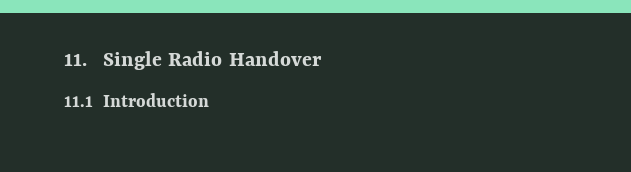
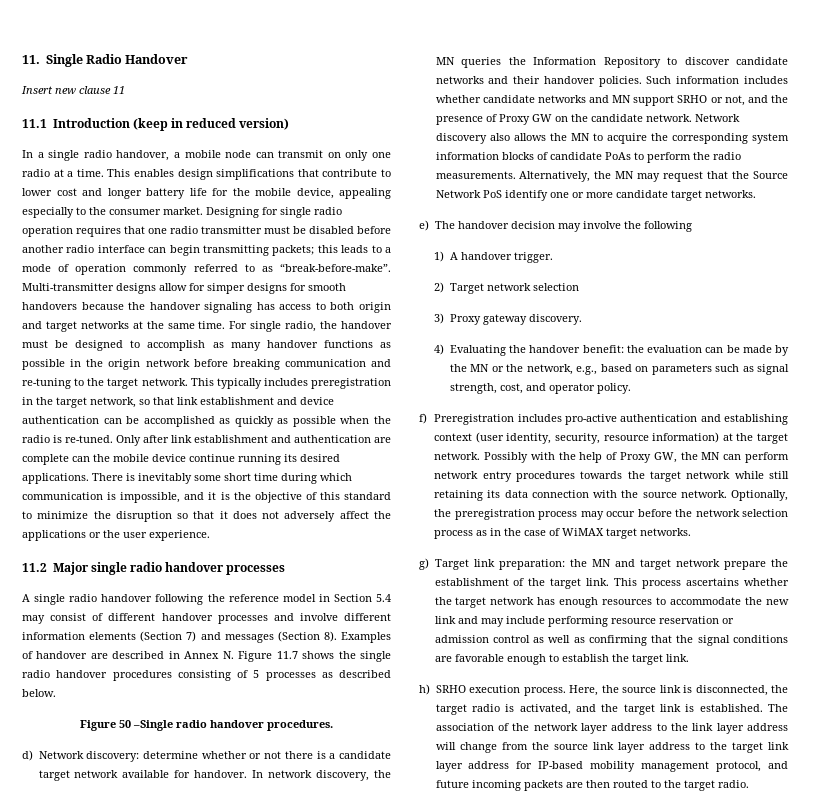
[64,93,210,107] 11.1 Introduction -> [21,86,125,94] [22,118,290,131] [22,150,391,161] [22,169,392,180] [22,188,391,199] [22,207,342,218] [22,226,391,237] [22,245,391,256] [22,263,391,275] [22,283,346,294] [22,302,391,313] [22,321,393,332] [22,340,391,351] [22,359,391,370] [22,378,391,389] [22,397,334,408] [22,416,391,427] [22,435,391,446] [22,454,340,465] [22,473,352,484] [22,492,391,503] [22,511,391,522] [22,530,210,541] [22,562,286,575] [22,594,392,605] [22,613,391,624] [22,631,391,643] [22,651,392,662] [22,670,391,681] [22,689,56,697] [80,720,333,731] [22,750,392,762] [38,770,391,781] [435,57,788,68] [435,76,788,87] [435,95,788,106] [435,114,740,125] [435,133,789,144] [435,152,741,163] [435,171,788,182] [435,190,756,201] [419,220,692,232] [434,251,553,263] [434,282,579,294] [434,313,582,325] [434,344,789,356] [449,364,789,375] [449,383,631,394] [419,413,788,425] [434,432,789,444] [434,452,789,463] [434,471,790,482] [434,490,788,501] [434,509,788,520] [434,528,692,539] [419,558,788,570] [434,578,789,589] [434,597,789,608] [434,616,734,627] [434,635,788,646] [434,654,689,665] [419,684,788,696] [435,704,788,715] [435,723,788,734] [435,742,789,753] [435,761,788,772] [435,780,749,791] Insert new clause 11 // 11.1 Introduction (keep in reduced version) // In a single radio handover, a mobile node can transmit on only one radio at a time. This enables design simplifications that contribute to lower cost and longer battery life for the mobile device, appealing especially to the consumer market. Designing for single radio operation requires that one radio transmitter must be disabled before another radio interface can begin transmitting packets; this leads to a mode of operation commonly referred to as “break-before-make”. Multi-transmitter designs allow for simper designs for smooth handovers because the handover signaling has access to both origin and target networks at the same time. For single radio, the handover must be designed to accomplish as many handover functions as possible in the origin network before breaking communication and re-tuning to the target network. This typically includes preregistration in the target network, so that link establishment and device authentication can be accomplished as quickly as possible when the radio is re-tuned. Only after link establishment and authentication are complete can the mobile device continue running its desired applications. There is inevitably some short time during which communication is impossible, and it is the objective of this standard to minimize the disruption so that it does not adversely affect the applications or the user experience. // 11.2 Major single radio handover processes // A single radio handover following the reference model in Section 5.4 may consist of different handover processes and involve different information elements (Section 7) and messages (Section 8). Examples of handover are described in Annex N. Figure 11.7 shows the single radio handover procedures consisting of 5 processes as described below. // Figure 50 –Single radio handover procedures. // d) Network discovery: determine whether or not there is a candidate target network available for handover. In network discovery, the MN queries the Information Repository to discover candidate networks and their handover policies. Such information includes whether candidate networks and MN support SRHO or not, and the presence of Proxy GW on the candidate network. Network discovery also allows the MN to acquire the corresponding system information blocks of candidate PoAs to perform the radio measurements. Alternatively, the MN may request that the Source Network PoS identify one or more candidate target networks. // e) The handover decision may involve the following // 1) A handover trigger. // 2) Target network selection // 3) Proxy gateway discovery. // 4) Evaluating the handover benefit: the evaluation can be made by the MN or the network, e.g., based on parameters such as signal strength, cost, and operator policy. // f) Preregistration includes pro-active authentication and establishing context (user identity, security, resource information) at the target network. Possibly with the help of Proxy GW, the MN can perform network entry procedures towards the target network while still retaining its data connection with the source network. Optionally, the preregistration process may occur before the network selection process as in the case of WiMAX target networks. // g) Target link preparation: the MN and target network prepare the establishment of the target link. This process ascertains whether the target network has enough resources to accommodate the new link and may include performing resource reservation or admission control as well as confirming that the signal conditions are favorable enough to establish the target link. // h) SRHO execution process. Here, the source link is disconnected, the target radio is activated, and the target link is established. The association of the network layer address to the link layer address will change from the source link layer address to the target link layer address for IP-based mobility management protocol, and future incoming packets are then routed to the target radio.

